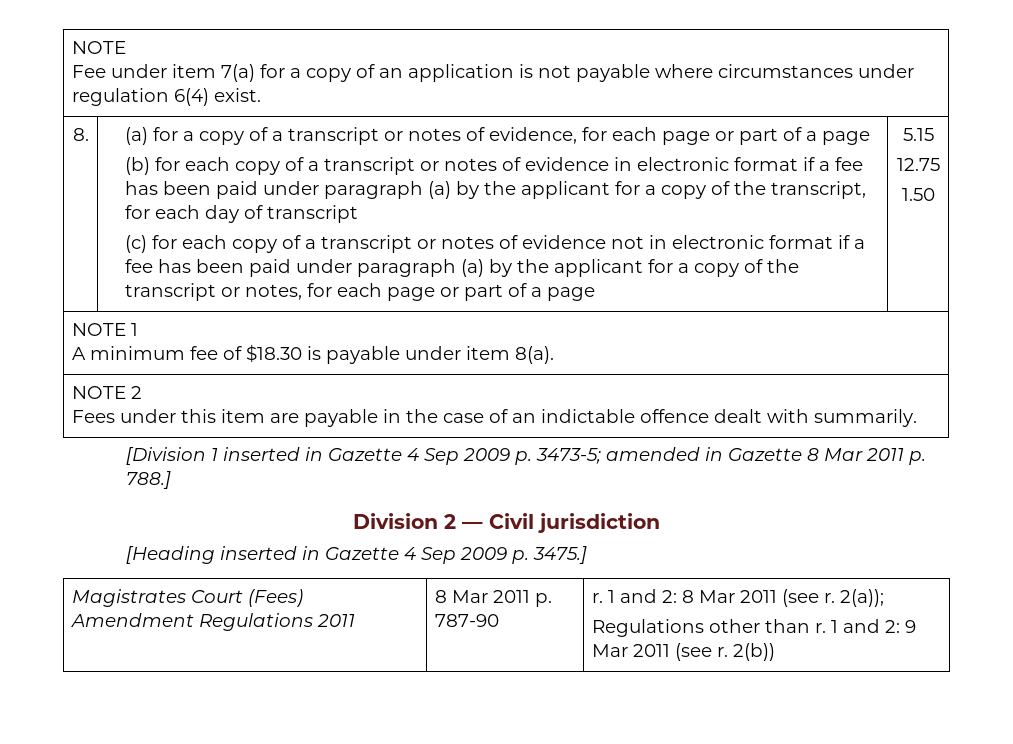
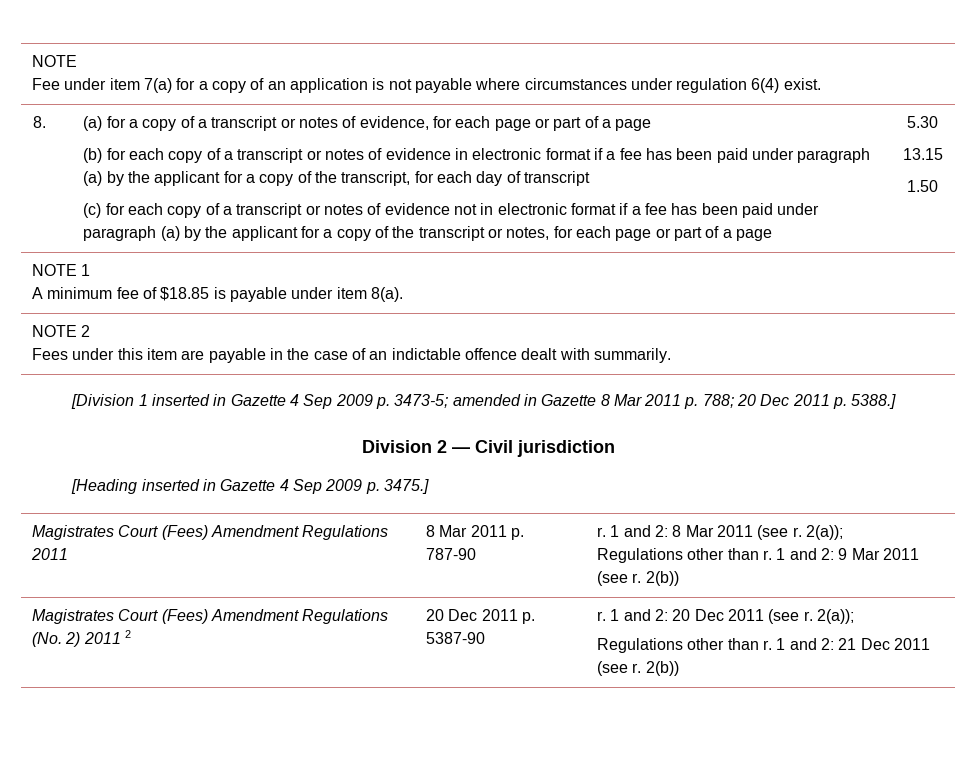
[902,128,934,141] [896,158,940,171] 5.15 // 12.75 -> [907,116,938,128] [902,148,943,160] 5.30 // 13.15
[245,344,302,362] $18.30 -> [160,287,210,301] $18.85
[125,471,171,489] 788.] -> [702,394,897,409] 788; 20 Dec 2011 p. 5388.]
(775, 652) none -> [32,609,389,624] [32,630,131,647] [426,609,535,624] [426,632,486,644] [597,609,854,624] [597,638,930,653] [597,661,679,676] // Magistrates Court (Fees) Amendment Regulations (No. 2) 2011 2 | 20 Dec 2011 p. 5387-90 | r. 1 and 2: 20 Dec 2011 (see r. 2(a)); // Regulations other than r. 1 and 2: 21 Dec 2011 (see r. 2(b))

